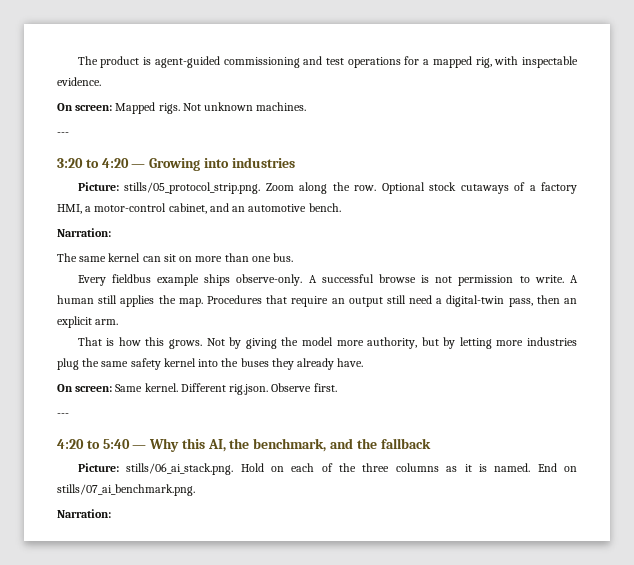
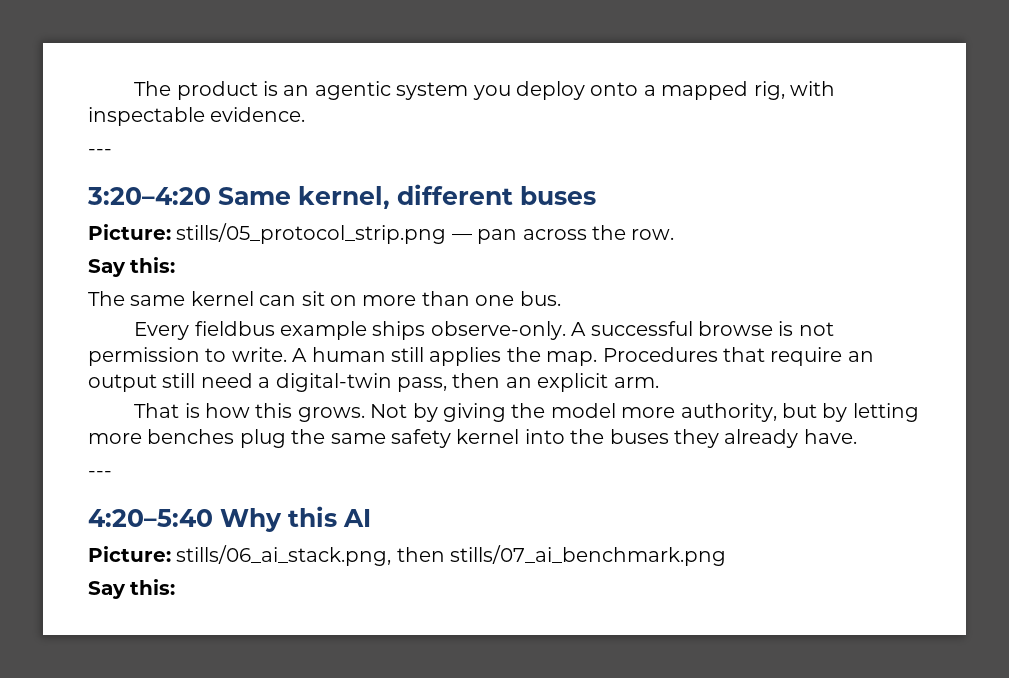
[154,56,420,68] agent-guided commissioning and test operations for -> [283,81,639,100] an agentic system you deploy onto
[57,102,307,114] [57,132,69,136] [57,157,295,171] [77,182,577,194] [57,203,341,214] [57,228,111,237] On screen: Mapped rigs. Not unknown machines. // --- // 3:20 to 4:20 — Growing into industries // Picture: stills/05_protocol_strip.png. Zoom along the row. Optional stock cutaways of a factory HMI, a motor-control cabinet, and an automotive bench. // Narration: -> [88,149,112,155] [87,184,596,209] [88,223,675,244] [88,257,176,277] --- // 3:20–4:20 Same kernel, different buses // Picture: stills/05_protocol_strip.png — pan across the row. // Say this:
[527,337,578,346] industries -> [147,429,235,444] benches
[57,383,337,395] [57,413,69,417] [57,438,431,452] [77,463,578,475] [57,484,195,496] [57,509,111,518] On screen: Same kernel. Different rig.json. Observe first. // --- // 4:20 to 5:40 — Why this AI, the benchmark, and the fallback // Picture: stills/06_ai_stack.png. Hold on each of the three columns as it is named. End on stills/07_ai_benchmark.png. // Narration: -> [88,471,112,477] [88,506,371,532] [88,545,727,566] [88,579,176,599] --- // 4:20–5:40 Why this AI // Picture: stills/06_ai_stack.png, then stills/07_ai_benchmark.png // Say this:

